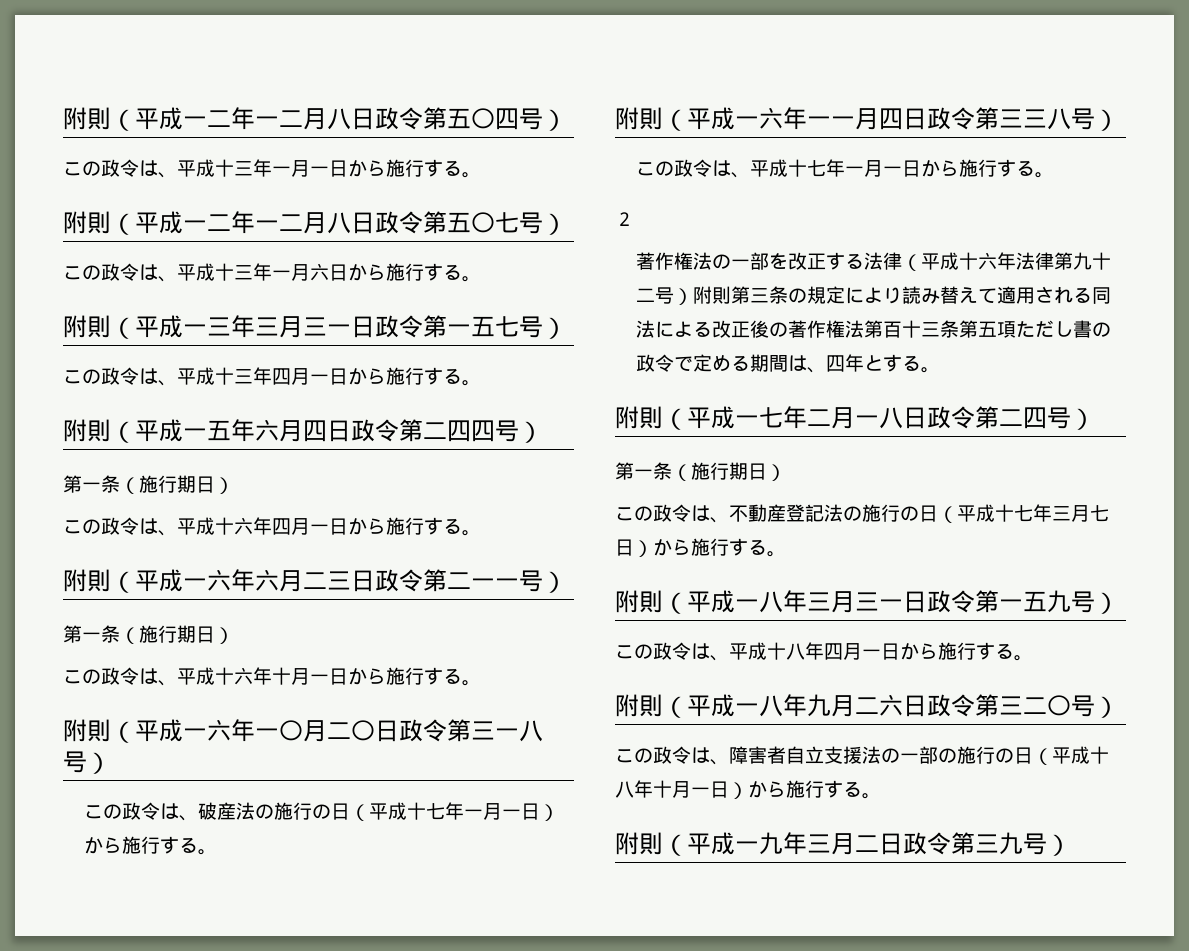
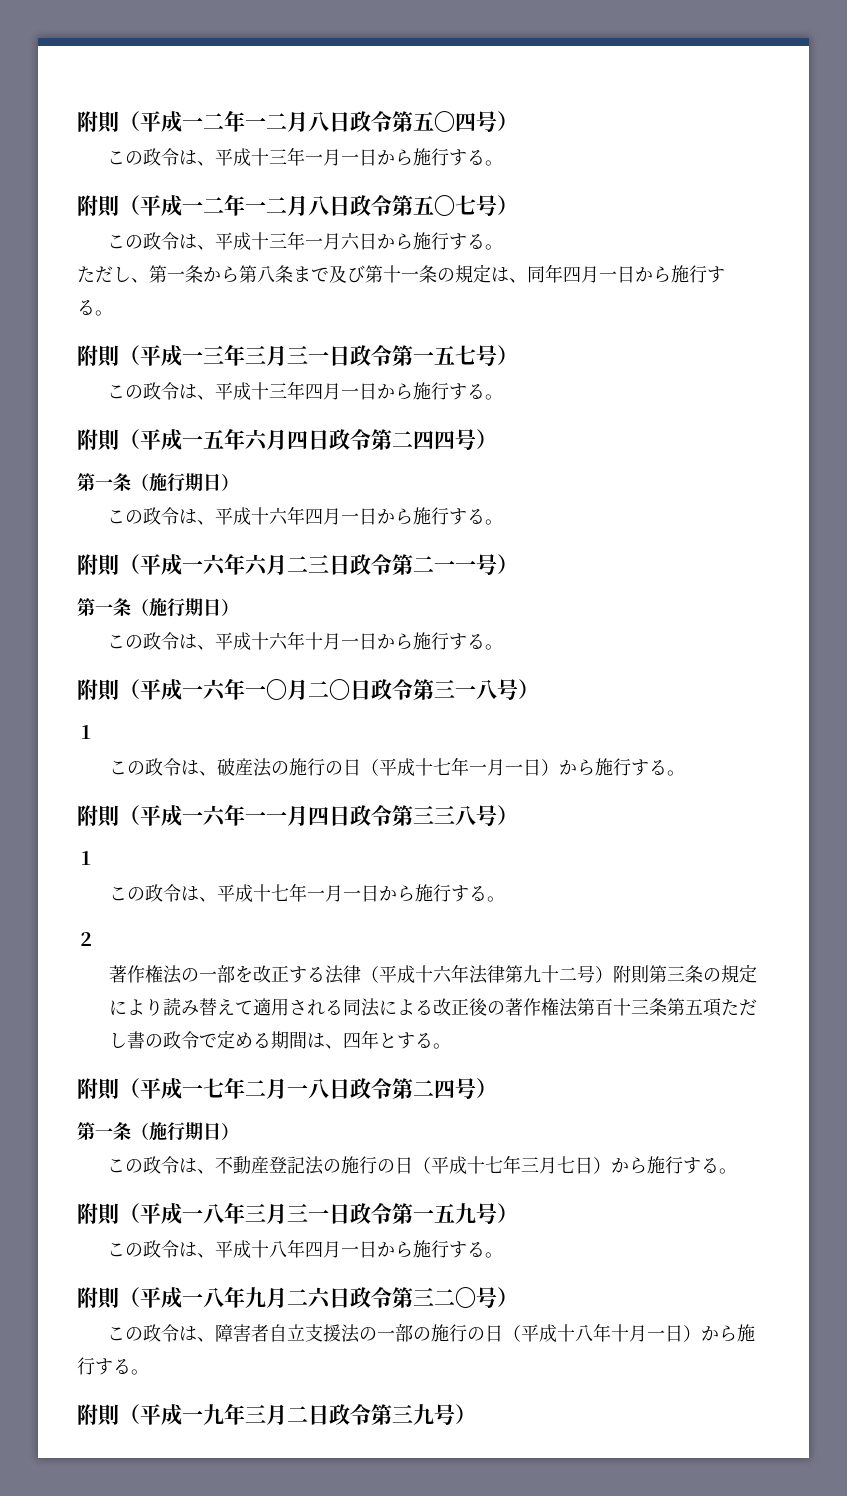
(481, 279) none -> [77,264,725,283] [77,300,113,316] // ただし、第一条から第八条まで及び第十一条の規定は、同年四月一日から施行する。
(111, 763) none -> [77,725,95,739] // １
(1119, 120) none -> [77,851,95,865] // １

